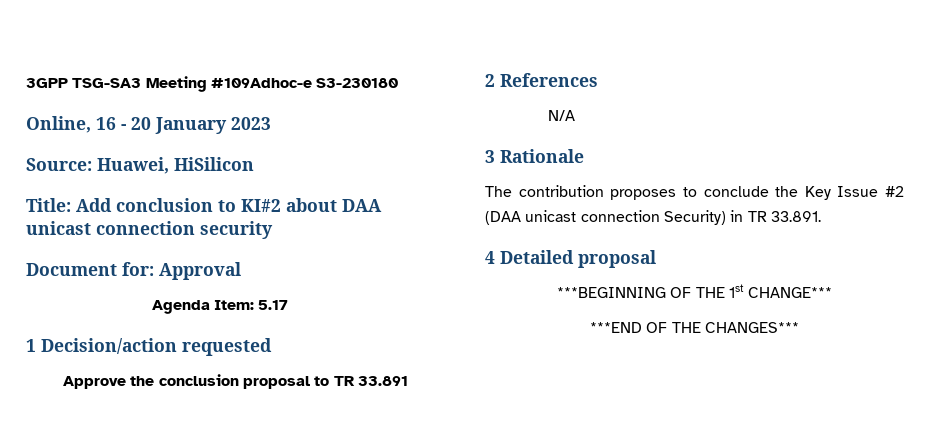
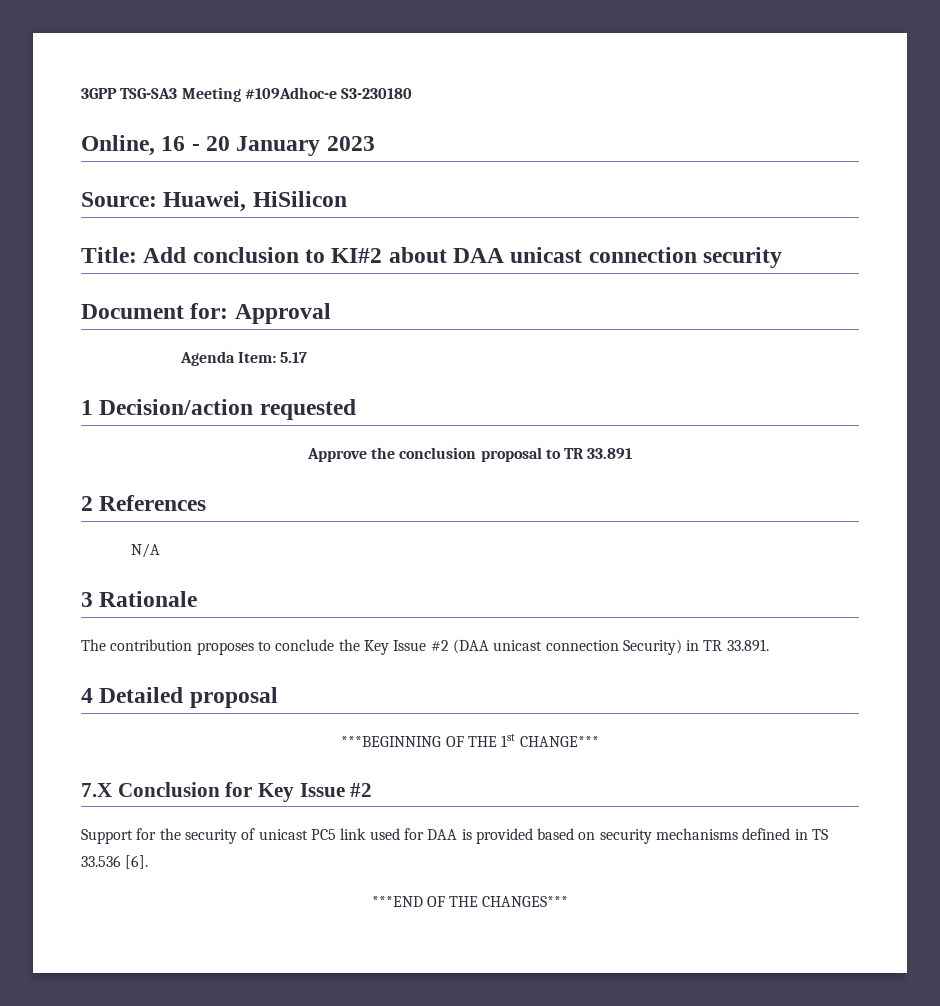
(833, 292) none -> [81,782,373,802] [81,828,829,844] [81,855,149,869] // 7.X Conclusion for Key Issue #2 // Support for the security of unicast PC5 link used for DAA is provided based on security mechanisms defined in TS 33.536 [6].

